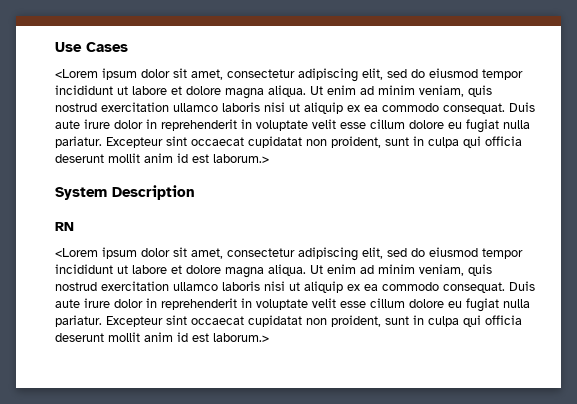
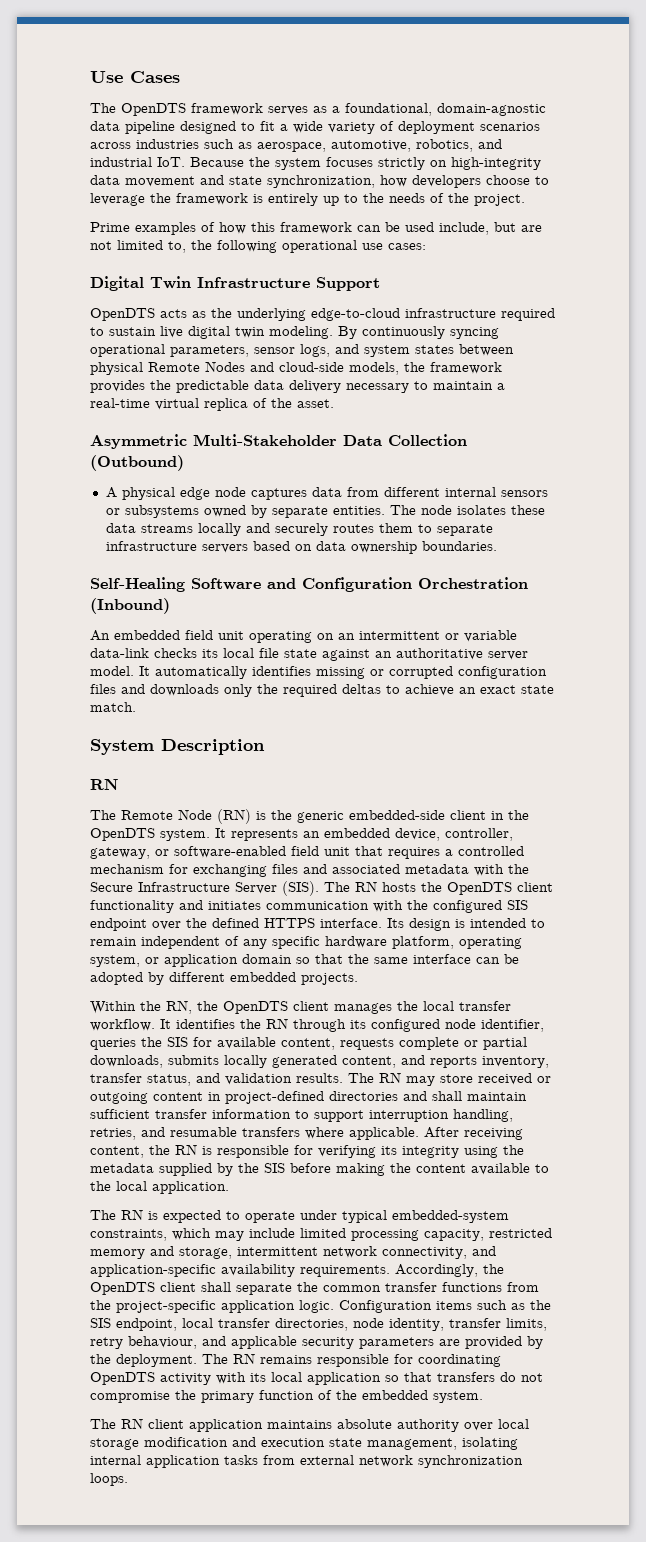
[55,68,523,82] [55,85,492,99] [55,102,535,114] [55,119,530,133] [55,136,522,148] [55,153,269,163] [55,185,195,200] [55,222,74,231] [55,247,523,261] [55,264,492,278] [55,281,535,293] [55,298,530,312] [55,315,522,327] [55,332,269,342] <Lorem ipsum dolor sit amet, consectetur adipiscing elit, sed do eiusmod tempor incididunt ut labore et dolore magna aliqua. Ut enim ad minim veniam, quis nostrud exercitation ullamco laboris nisi ut aliquip ex ea commodo consequat. Duis aute irure dolor in reprehenderit in voluptate velit esse cillum dolore eu fugiat nulla pariatur. Excepteur sint occaecat cupidatat non proident, sunt in culpa qui officia deserunt mollit anim id est laborum.> // System Description // RN // <Lorem ipsum dolor sit amet, consectetur adipiscing elit, sed do eiusmod tempor incididunt ut labore et dolore magna aliqua. Ut enim ad minim veniam, quis nostrud exercitation ullamco laboris nisi ut aliquip ex ea commodo consequat. Duis aute irure dolor in reprehenderit in voluptate velit esse cillum dolore eu fugiat nulla pariatur. Excepteur sint occaecat cupidatat non proident, sunt in culpa qui officia deserunt mollit anim id est laborum.> -> [90,103,546,116] [90,121,540,134] [90,139,502,152] [90,157,541,170] [90,175,549,188] [90,193,525,206] [90,222,542,235] [90,240,426,253] [90,276,380,291] [90,308,555,321] [90,326,499,339] [90,344,514,357] [90,361,502,375] [90,380,505,393] [90,398,334,411] [90,434,467,449] [90,455,184,471] [105,487,548,500] [105,505,545,518] [105,523,493,536] [105,541,497,554] [90,577,528,592] [90,598,170,614] [90,630,517,643] [90,648,528,661] [90,666,547,679] [90,684,554,697] [90,702,136,712] [90,739,265,755] [90,779,118,790] [90,809,529,824] [90,828,513,841] [90,846,524,859] [90,864,529,877] [90,881,553,896] [90,900,528,913] [90,918,545,931] [90,936,522,949] [90,954,519,967] [90,972,358,985] [90,1000,511,1014] [90,1018,544,1032] [90,1037,527,1050] [90,1055,549,1068] [90,1072,551,1086] [90,1091,527,1104] [90,1109,513,1122] [90,1127,523,1140] [90,1144,524,1158] [90,1163,549,1176] [90,1181,229,1194] [90,1209,509,1223] [90,1228,552,1241] [90,1246,496,1259] [90,1264,504,1277] [90,1282,539,1295] [90,1300,551,1313] [90,1318,547,1331] [90,1336,543,1349] [90,1353,501,1367] [90,1372,543,1385] [90,1390,483,1403] [90,1418,529,1432] [90,1437,518,1450] [90,1455,523,1468] [90,1473,128,1486] The OpenDTS framework serves as a foundational, domain-agnostic data pipeline designed to fit a wide variety of deployment scenarios across industries such as aerospace, automotive, robotics, and industrial IoT. Because the system focuses strictly on high-integrity data movement and state synchronization, how developers choose to leverage the framework is entirely up to the needs of the project. // Prime examples of how this framework can be used include, but are not limited to, the following operational use cases: // Digital Twin Infrastructure Support // OpenDTS acts as the underlying edge-to-cloud infrastructure required to sustain live digital twin modeling. By continuously syncing operational parameters, sensor logs, and system states between physical Remote Nodes and cloud-side models, the framework provides the predictable data delivery necessary to maintain a real-time virtual replica of the asset. // Asymmetric Multi-Stakeholder Data Collection (Outbound) // A physical edge node captures data from different internal sensors or subsystems owned by separate entities. The node isolates these data streams locally and securely routes them to separate infrastructure servers based on data ownership boundaries. // Self-Healing Software and Configuration Orchestration (Inbound) // An embedded field unit operating on an intermittent or variable data-link checks its local file state against an authoritative server model. It automatically identifies missing or corrupted configuration files and downloads only the required deltas to achieve an exact state match. // System Description // RN // The Remote Node (RN) is the generic embedded-side client in the OpenDTS system. It represents an embedded device, controller, gateway, or software-enabled field unit that requires a controlled mechanism for exchanging files and associated metadata with the Secure Infrastructure Server (SIS). The RN hosts the OpenDTS client functionality and initiates communication with the configured SIS endpoint over the defined HTTPS interface. Its design is intended to remain independent of any specific hardware platform, operating system, or application domain so that the same interface can be adopted by different embedded projects. // Within the RN, the OpenDTS client manages the local transfer workflow. It identifies the RN through its configured node identifier, queries the SIS for available content, requests complete or partial downloads, submits locally generated content, and reports inventory, transfer status, and validation results. The RN may store received or outgoing content in project-defined directories and shall maintain sufficient transfer information to support interruption handling, retries, and resumable transfers where applicable. After receiving content, the RN is responsible for verifying its integrity using the metadata supplied by the SIS before making the content available to the local application. // The RN is expected to operate under typical embedded-system constraints, which may include limited processing capacity, restricted memory and storage, intermittent network connectivity, and application-specific availability requirements. Accordingly, the OpenDTS client shall separate the common transfer functions from the project-specific application logic. Configuration items such as the SIS endpoint, local transfer directories, node identity, transfer limits, retry behaviour, and applicable security parameters are provided by the deployment. The RN remains responsible for coordinating OpenDTS activity with its local application so that transfers do not compromise the primary function of the embedded system. // The RN client application maintains absolute authority over local storage modification and execution state management, isolating internal application tasks from external network synchronization loops.

